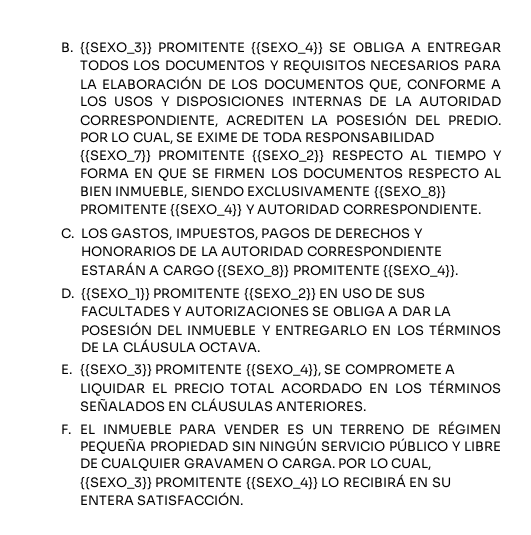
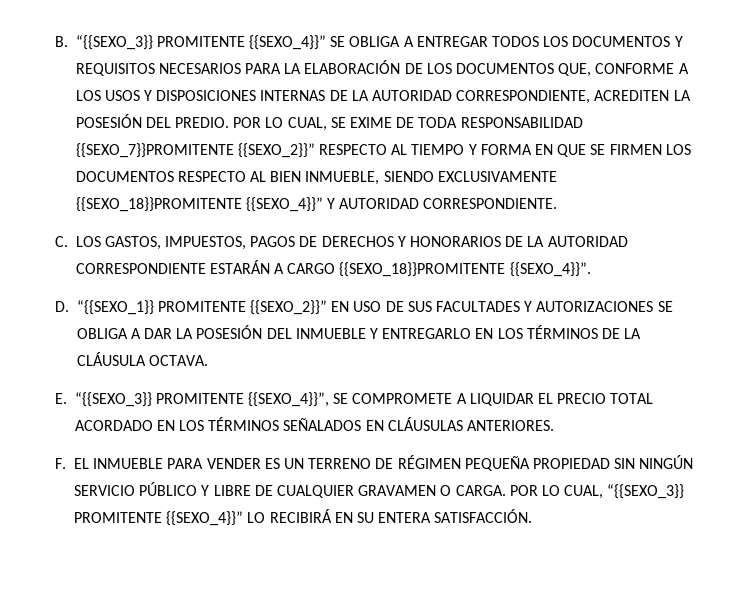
[79,41,324,55] {{SEXO_3}} PROMITENTE {{SEXO_4}} -> [75,35,327,50] “{{SEXO_3}} PROMITENTE {{SEXO_4}}”
[79,149,325,163] {{SEXO_7}} PROMITENTE {{SEXO_2}} -> [75,143,315,158] {{SEXO_7}}PROMITENTE {{SEXO_2}}”
[373,185,446,199] [79,203,243,217] {{SEXO_8}} PROMITENTE {{SEXO_4}} -> [75,197,323,212] {{SEXO_18}}PROMITENTE {{SEXO_4}}”
[217,264,459,278] [61,287,316,301] {{SEXO_8}} PROMITENTE {{SEXO_4}}. // D. {{SEXO_1}} PROMITENTE {{SEXO_2}} -> [339,262,591,277] [55,300,328,315] {{SEXO_18}}PROMITENTE {{SEXO_4}}”. // D. “{{SEXO_1}} PROMITENTE {{SEXO_2}}”
[79,363,321,377] {{SEXO_3}} PROMITENTE {{SEXO_4}}, -> [74,392,330,407] “{{SEXO_3}} PROMITENTE {{SEXO_4}}”,
[79,476,318,490] {{SEXO_3}} PROMITENTE {{SEXO_4}} -> [607,484,685,499] [74,511,244,526] “{{SEXO_3}} PROMITENTE {{SEXO_4}}”

